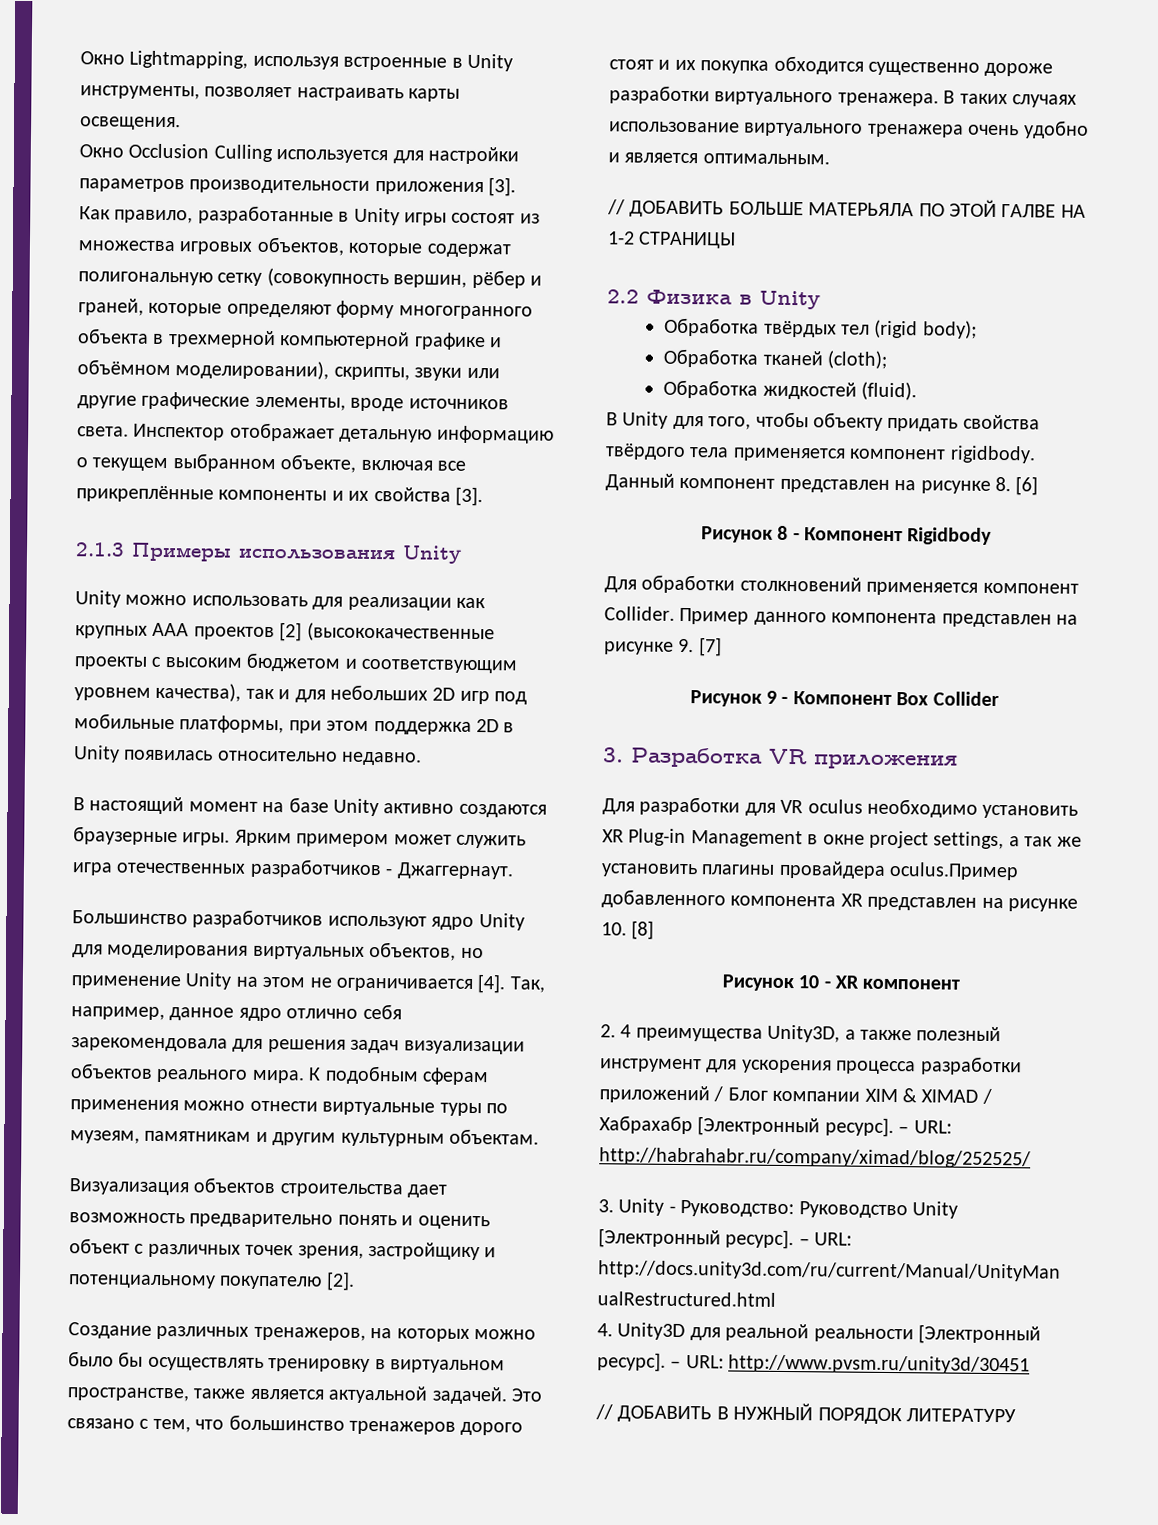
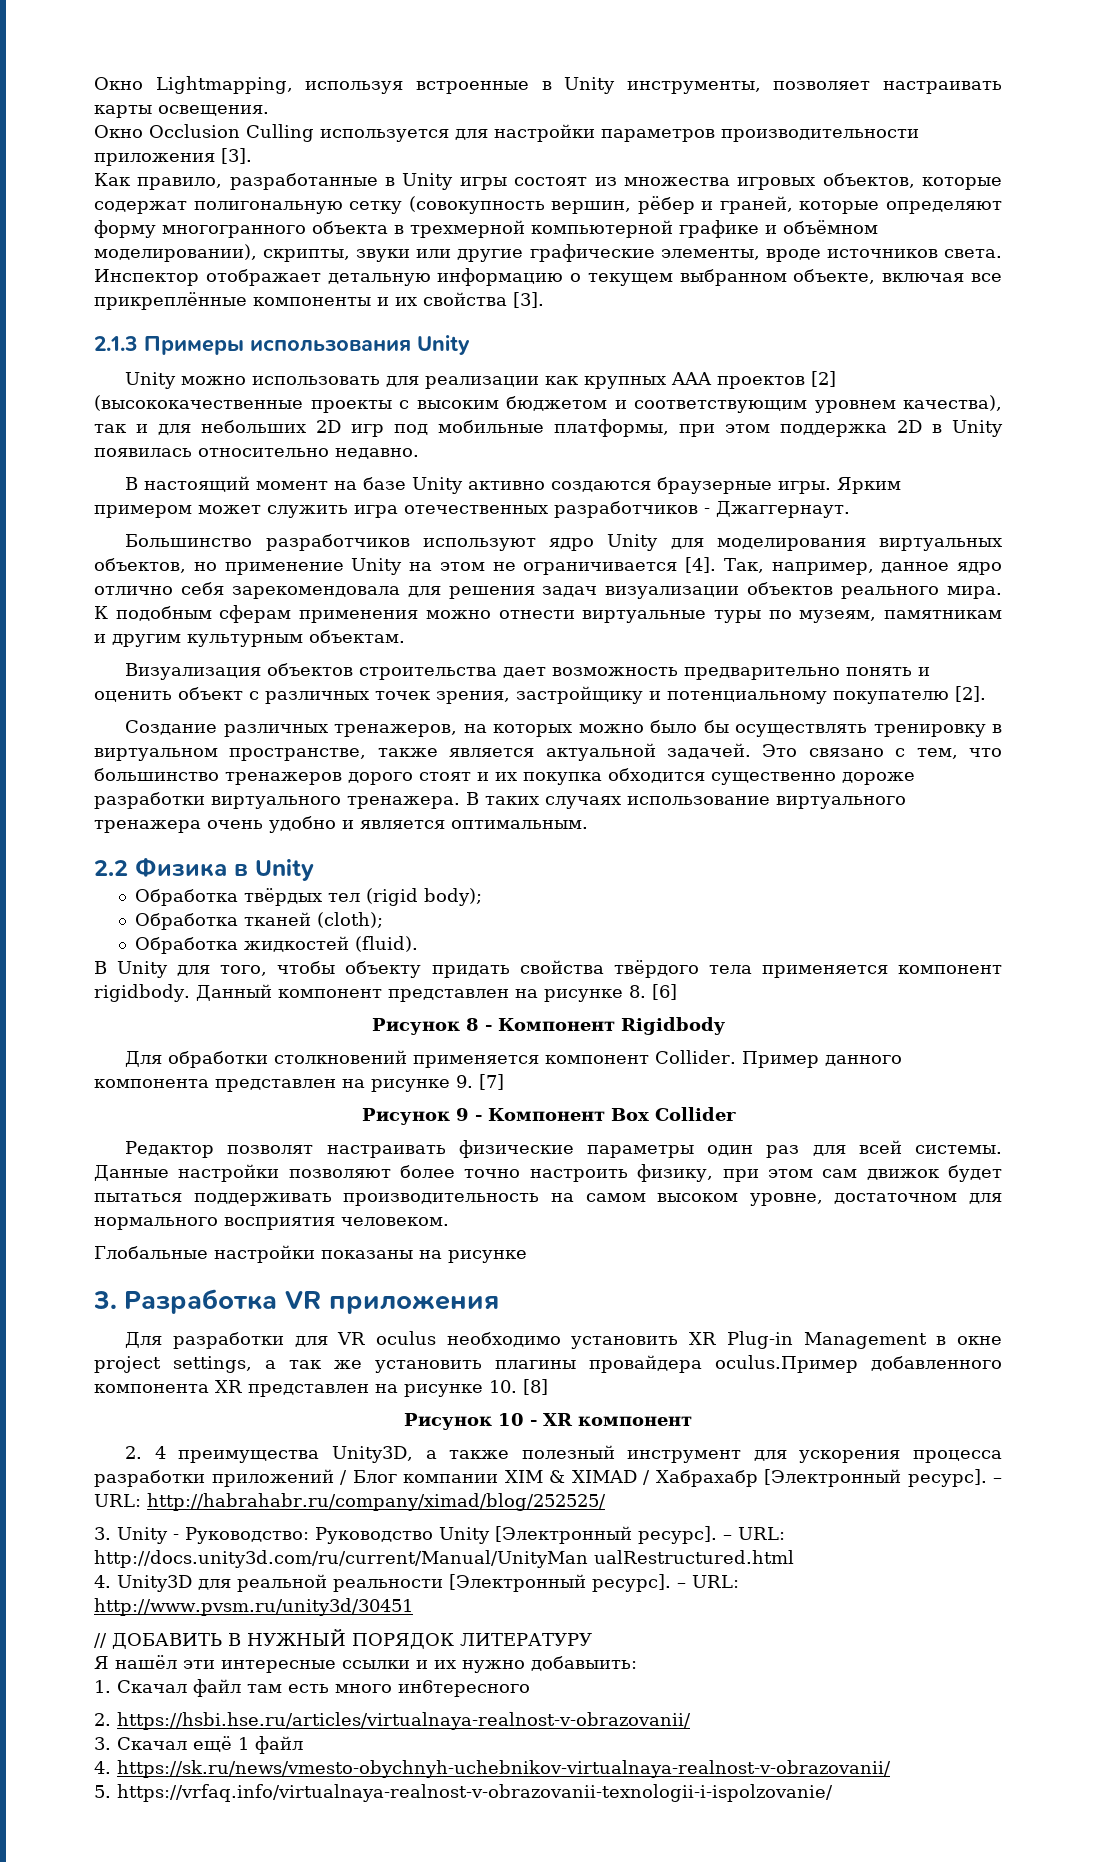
[607,199,1086,218] [607,231,737,249] // // ДОБАВИТЬ БОЛЬШЕ МАТЕРЬЯЛА ПО ЭТОЙ ГАЛВЕ НА 1-2 СТРАНИЦЫ -> (588, 824) none
(999, 699) none -> [125,1140,1003,1158] [94,1164,1003,1182] [94,1193,1002,1206] [94,1217,449,1230] [94,1245,527,1263] // Редактор позволят настраивать физические параметры один раз для всей системы. Данные настройки позволяют более точно настроить физику, при этом сам движок будет пытаться поддерживать производительность на самом высоком уровне, достаточном для нормального восприятия человеком. // Глобальные настройки показаны на рисунке
(1016, 1415) none -> [94,1655,637,1673] [94,1679,530,1697] [94,1712,691,1730] [94,1736,303,1754] [94,1760,891,1778] [94,1784,833,1802] // Я нашёл эти интересные ссылки и их нужно добавыить: // 1. Скачал файл там есть много ин6тересного // 2. https://hsbi.hse.ru/articles/virtualnaya-realnost-v-obrazovanii/ // 3. Скачал ещё 1 файл // 4. https://sk.ru/news/vmesto-obychnyh-uchebnikov-virtualnaya-realnost-v-obrazovanii/ // 5. https://vrfaq.info/virtualnaya-realnost-v-obrazovanii-texnologii-i-ispolzovanie/

